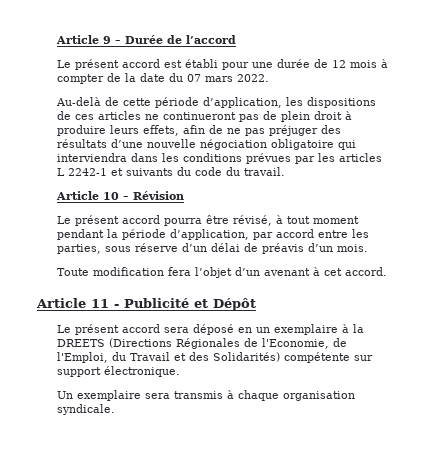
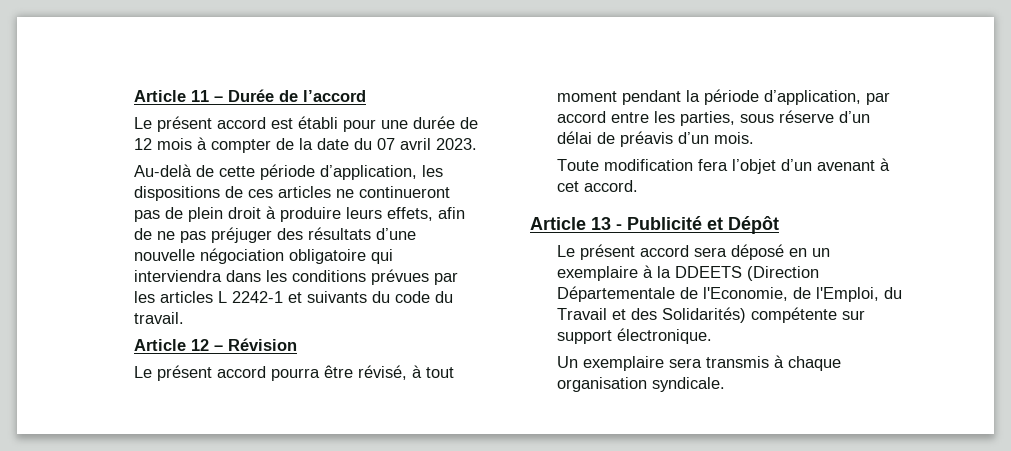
[55,35,111,44] Article 9 -> [134,90,210,102] Article 11
[204,74,269,82] mars 2022. -> [400,138,478,150] avril 2023.
[102,192,119,200] 10 -> [191,339,210,351] 12
[91,299,109,308] 11 -> [591,217,611,230] 13
[56,338,240,349] DREETS (Directions Régionales -> [675,266,820,281] [557,286,676,302] DDEETS (Direction Départementale

